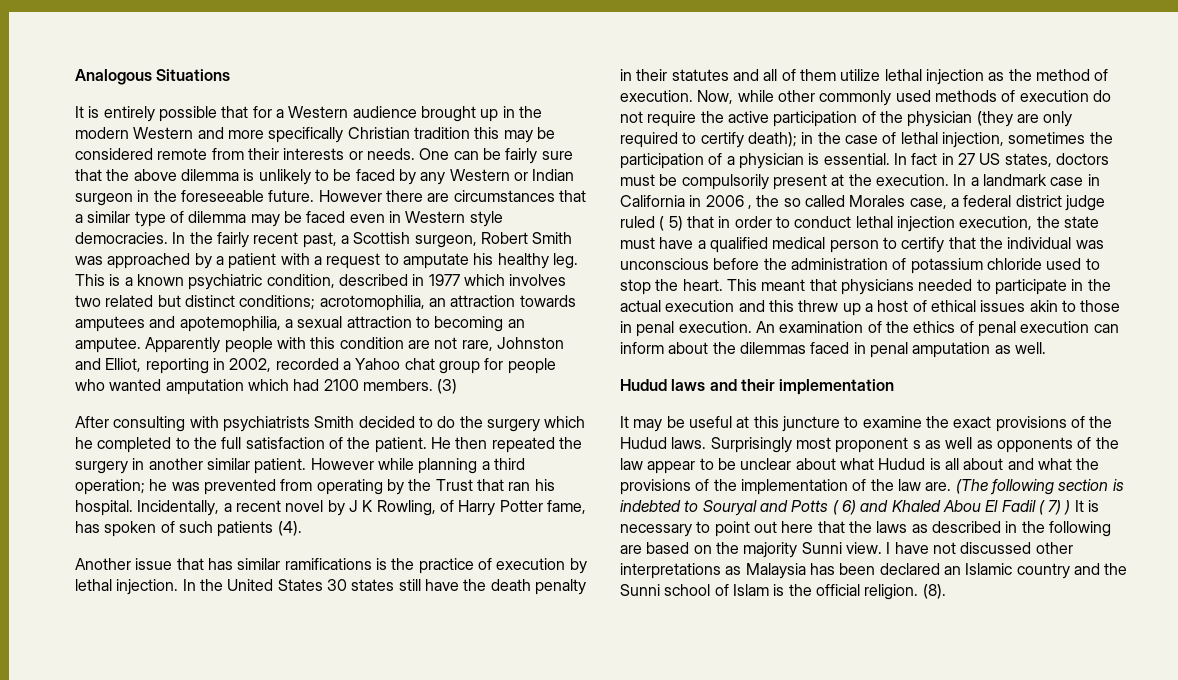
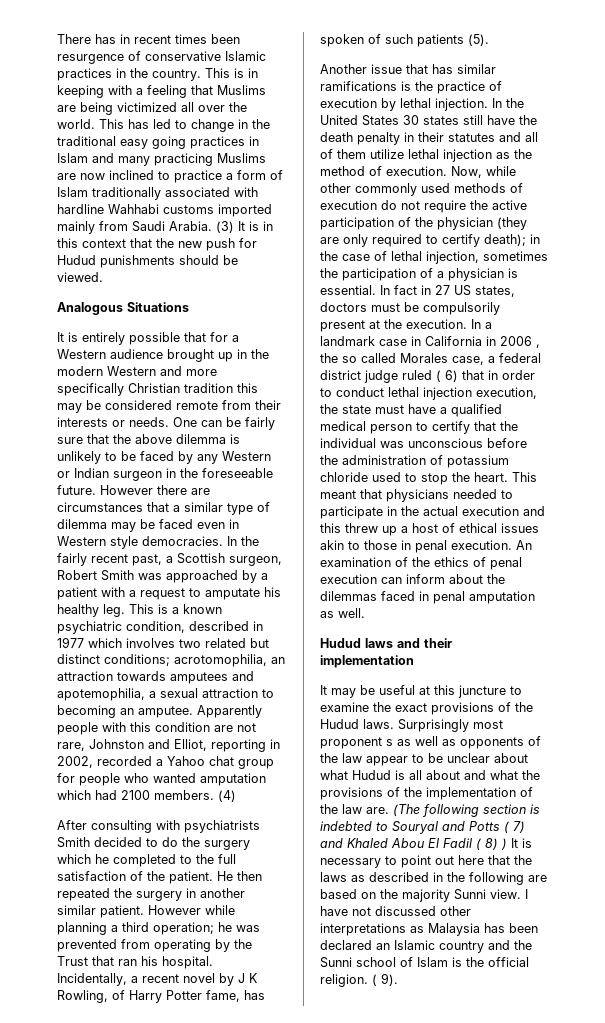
(75, 77) none -> [57,34,240,44] [57,51,266,64] [57,68,258,81] [57,85,266,98] [57,102,247,115] [57,119,270,132] [57,136,259,149] [57,153,266,166] [57,170,283,183] [57,187,258,200] [57,204,272,217] [57,221,273,234] [57,238,257,251] [57,255,238,268] [57,272,103,282] There has in recent times been resurgence of conservative Islamic practices in the country. This is in keeping with a feeling that Muslims are being victimized all over the world. This has led to change in the traditional easy going practices in Islam and many practicing Muslims are now inclined to practice a form of Islam traditionally associated with hardline Wahhabi customs imported mainly from Saudi Arabia. (3) It is in this context that the new push for Hudud punishments should be viewed. //
[437,379,458,394] (3) -> [218,790,236,802] (4)
[277,521,302,536] (4). -> [468,34,489,46] (5).
[668,216,683,231] 5) -> [445,370,458,382] 6)
[841,500,856,515] 6) -> [513,821,525,833] 7)
[1048,500,1062,515] 7) -> [485,838,498,850] 8)
[922,584,946,599] (8). -> [372,973,398,986] ( 9).

